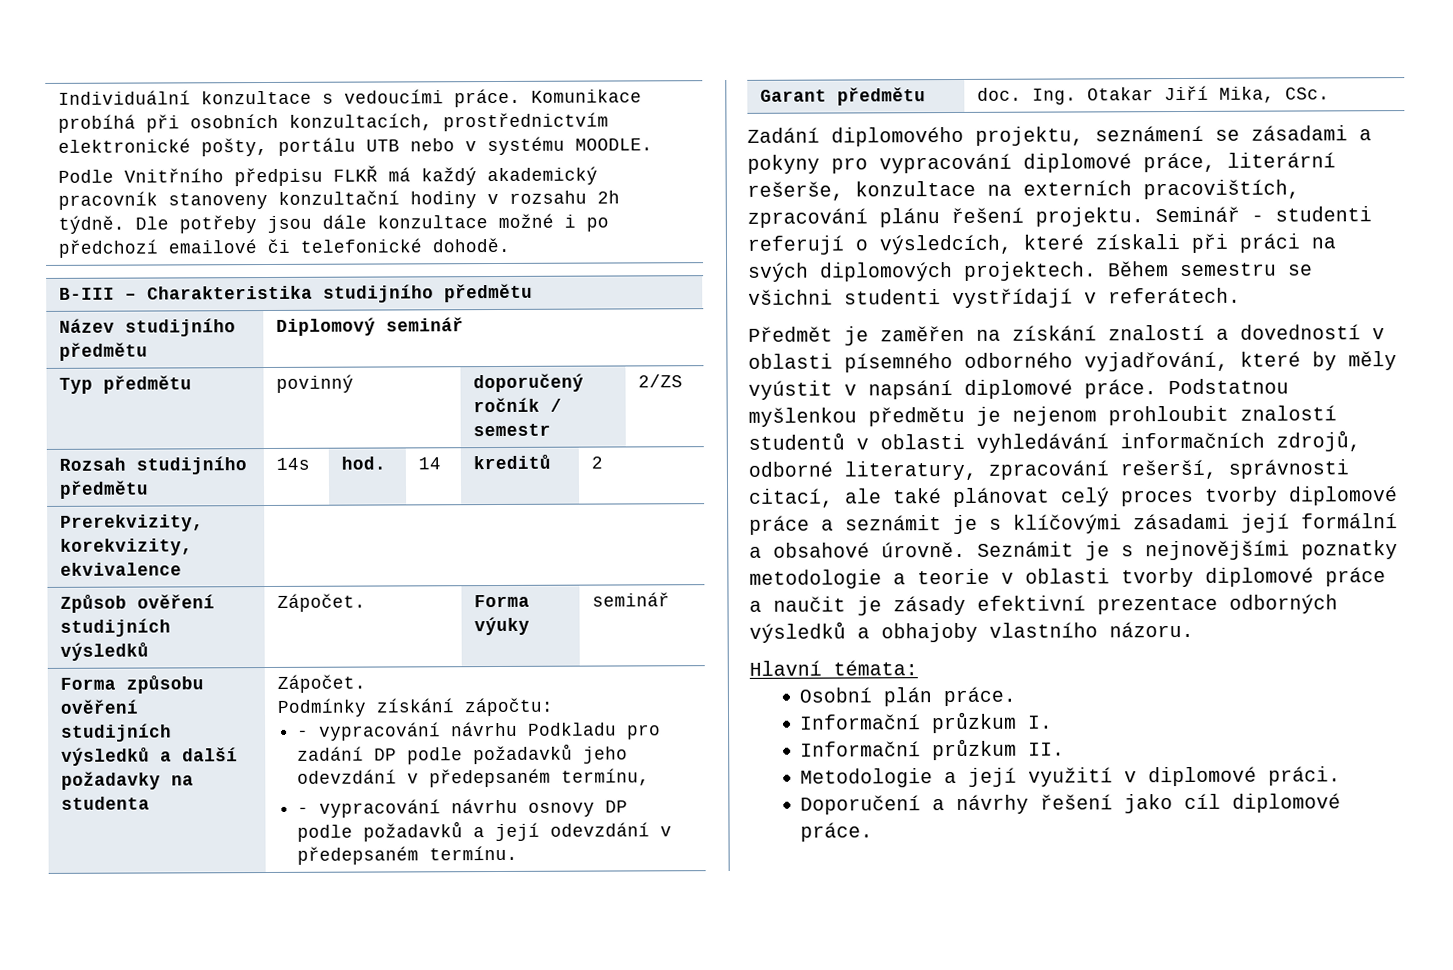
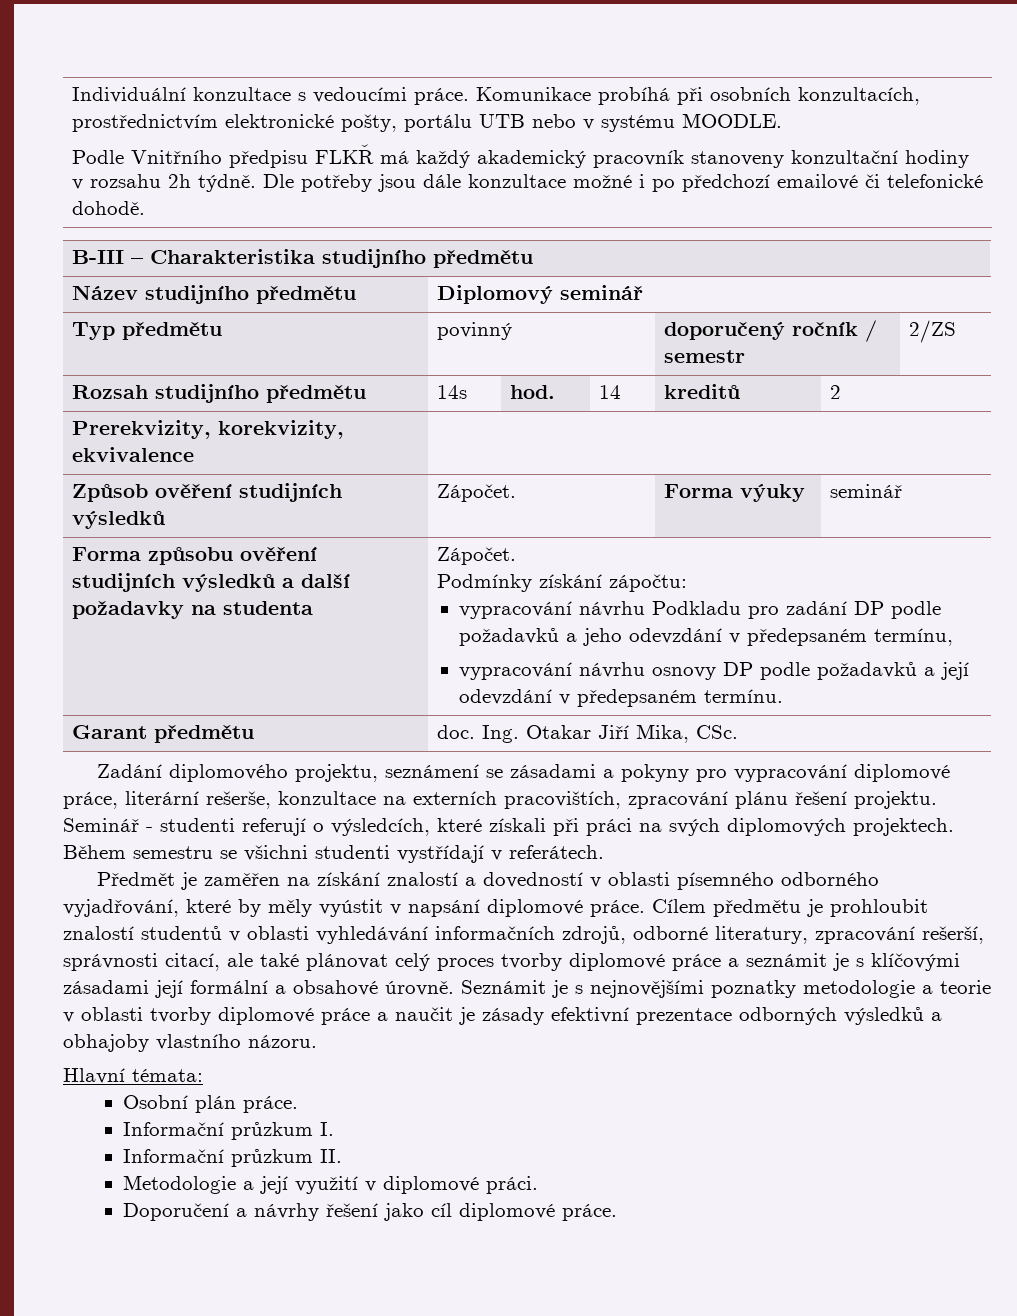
[296,729,309,737] - -> (687, 583) none
(573, 754) none -> [566,633,578,642] a
[296,806,309,814] - -> (954, 637) none
[1168,378,1289,395] [748,407,857,427] Podstatnou myšlenkou -> [652,899,706,913] Cílem
[1012,406,1097,426] nejenom -> (823, 908) none

